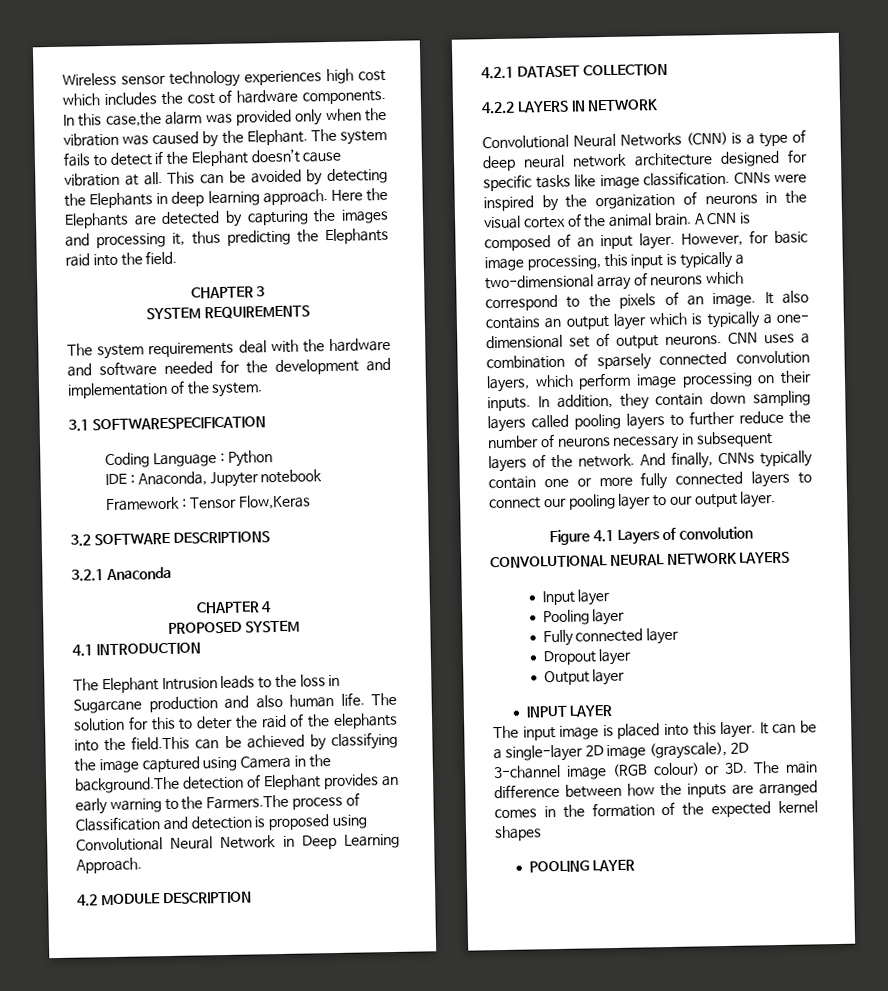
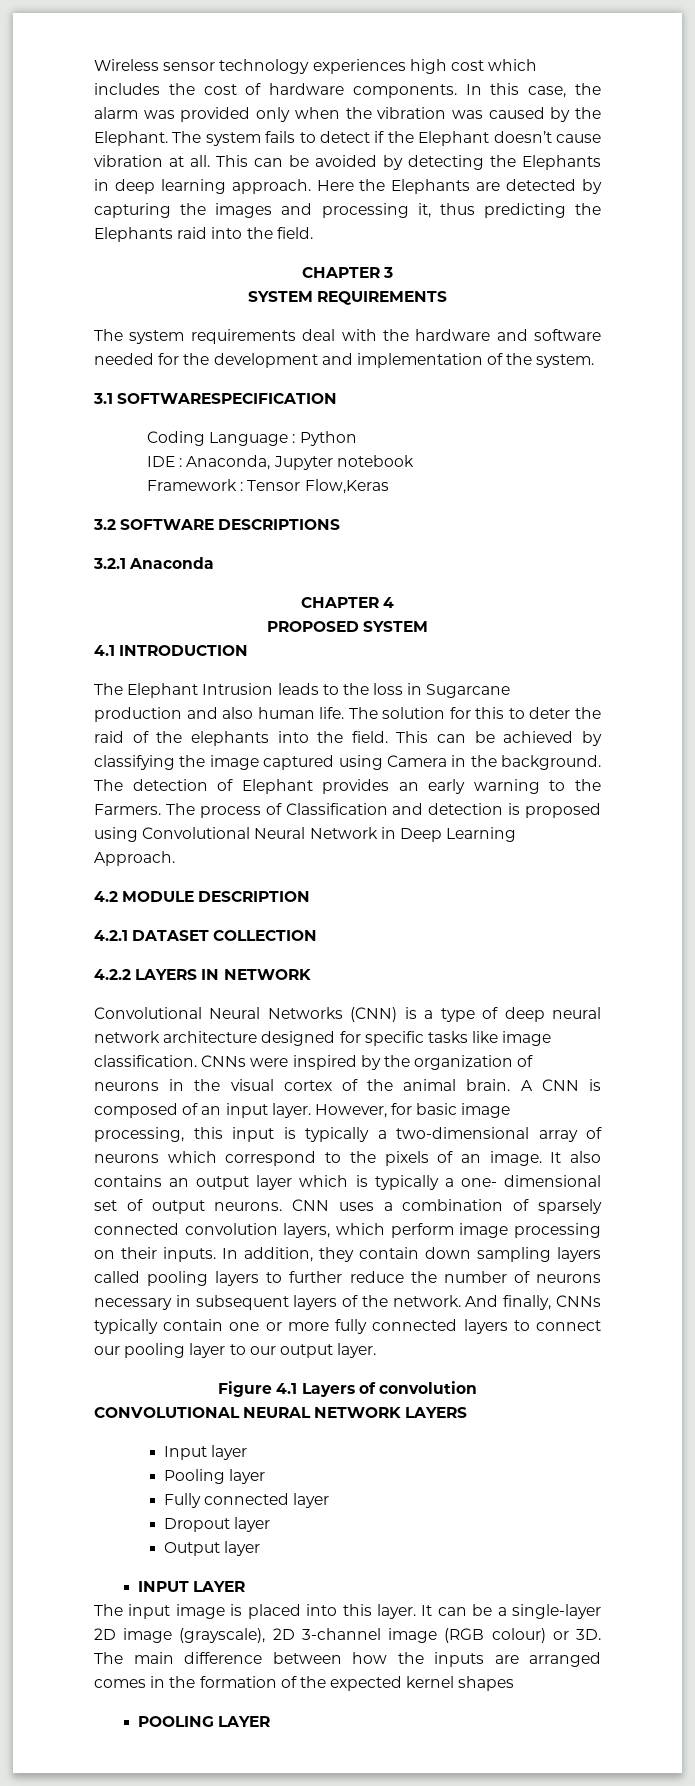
[105,112,162,128] case,the -> [528,83,601,98] case, the
[131,735,191,750] field.This -> [351,731,429,743] field. This
[75,776,180,794] background.The -> [501,755,601,770] [94,779,123,791] background. The
[206,794,290,810] Farmers.The -> [94,803,195,815] Farmers. The

